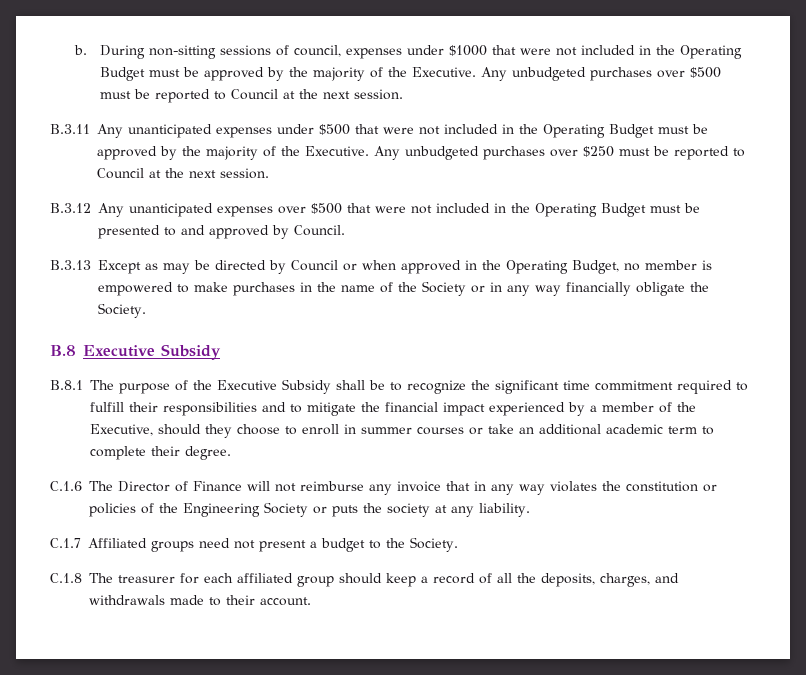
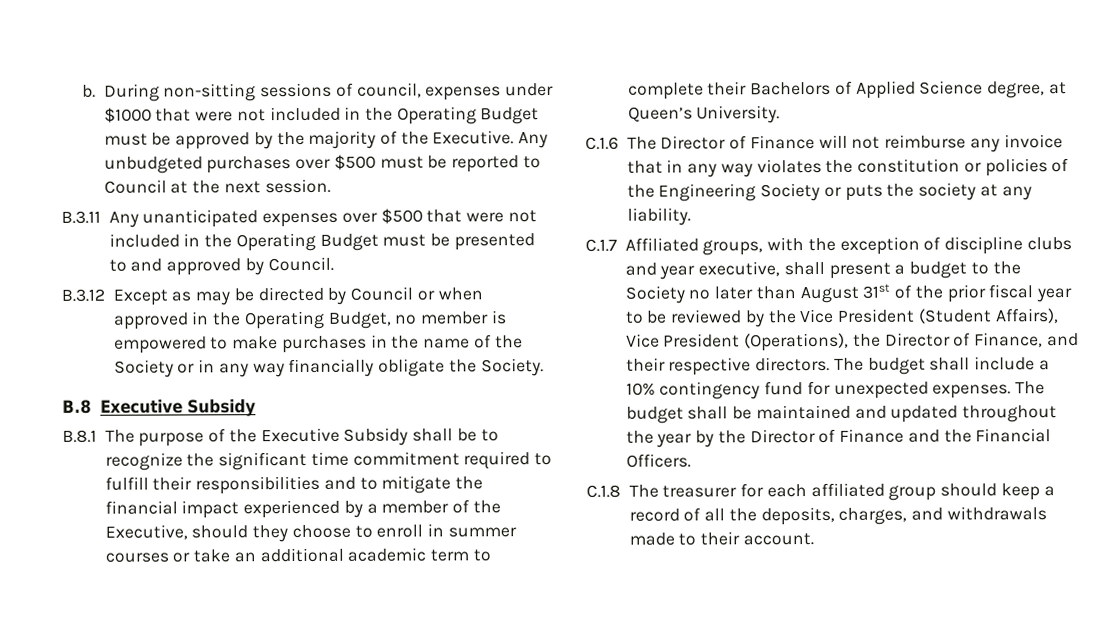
[277,124,708,138] [97,146,745,160] [97,168,269,179] [50,203,273,217] under $500 that were not included in the Operating Budget must be approved by the majority of the Executive. Any unbudgeted purchases over $250 must be reported to Council at the next session. // B.3.12 Any unanticipated expenses -> (339, 220) none
[50,260,91,270] B.3.13 -> [61,288,105,302] B.3.12
[185,446,231,460] degree. -> [750,80,1067,99] [627,105,781,124] Bachelors of Applied Science degree, at Queen’s University.
[151,538,255,552] groups need not -> [702,236,1072,256] [624,261,825,280] groups, with the exception of discipline clubs and year executive, shall
[410,537,458,552] Society. -> [624,283,1072,304] [624,308,1059,328] [625,332,1079,352] [625,356,1050,376] [625,380,1046,400] [625,404,1058,424] [625,428,1052,448] [625,453,691,468] Society no later than August 31st of the prior fiscal year to be reviewed by the Vice President (Student Affairs), Vice President (Operations), the Director of Finance, and their respective directors. The budget shall include a 10% contingency fund for unexpected expenses. The budget shall be maintained and updated throughout the year by the Director of Finance and the Financial Officers.

